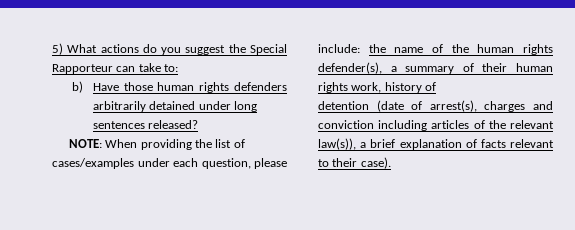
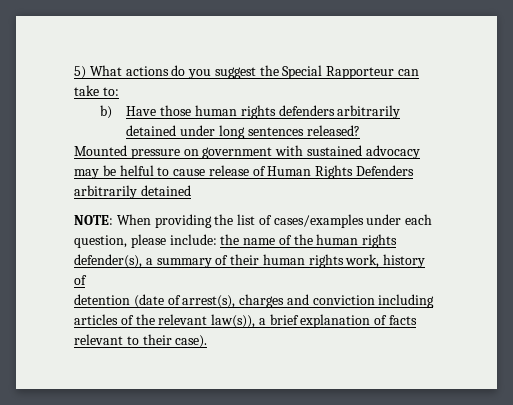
(199, 124) none -> [74,145,420,159] [74,165,415,179] [74,185,191,199] // Mounted pressure on government with sustained advocacy may be helful to cause release of Human Rights Defenders arbitrarily detained

